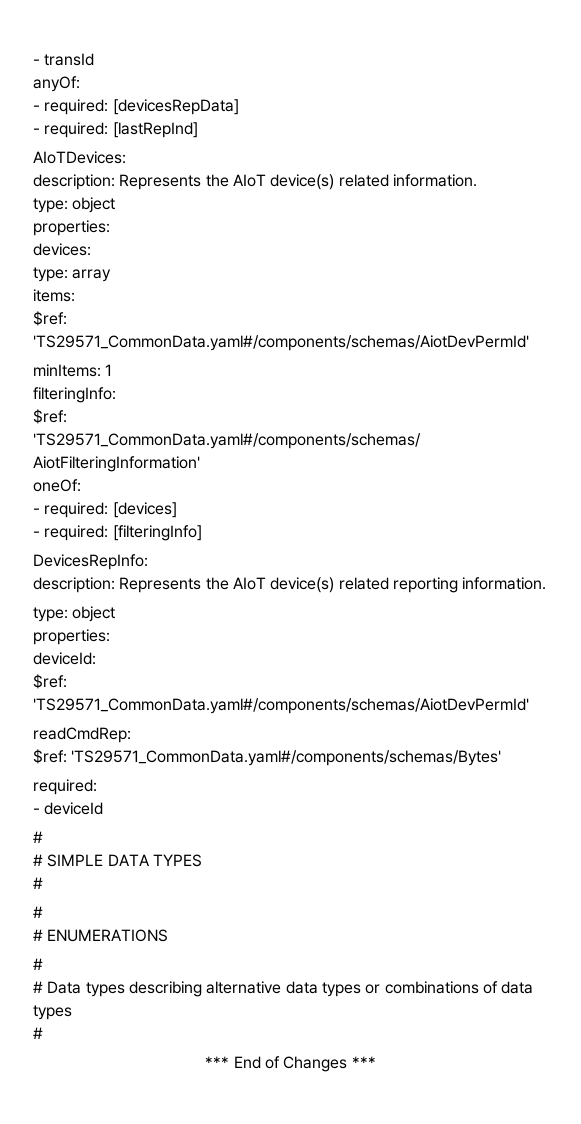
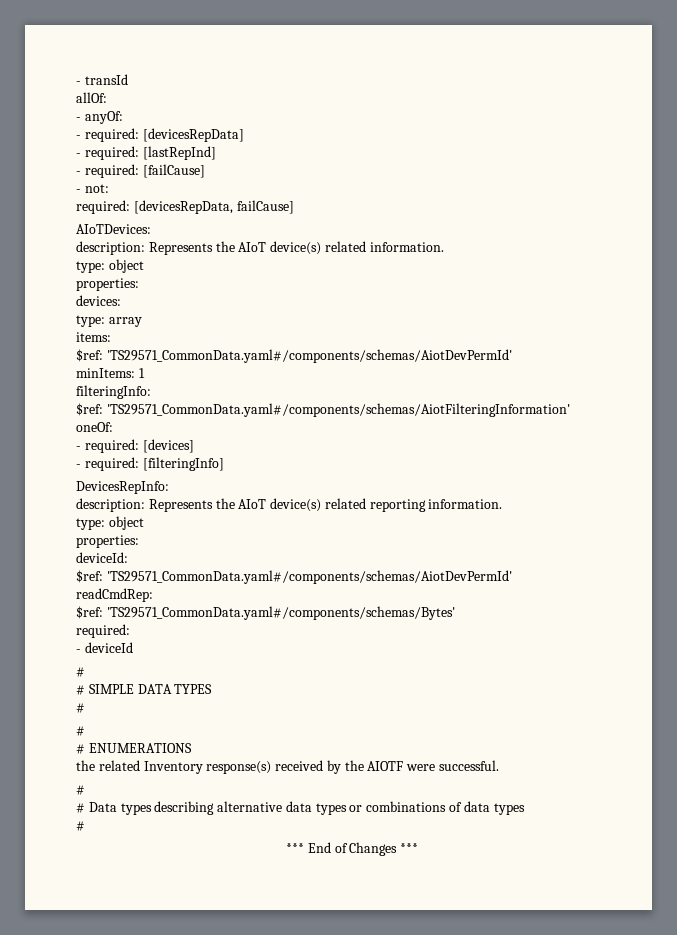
(95, 59) none -> [76,92,107,103] [76,117,81,121] allOf: // -
(198, 130) none -> [76,164,205,178] [76,184,109,193] [76,200,294,214] // - required: [failCause] // - not: // required: [devicesRepData, failCause]
(169, 935) none -> [76,760,500,774] // the related Inventory response(s) received by the AIOTF were successful.

